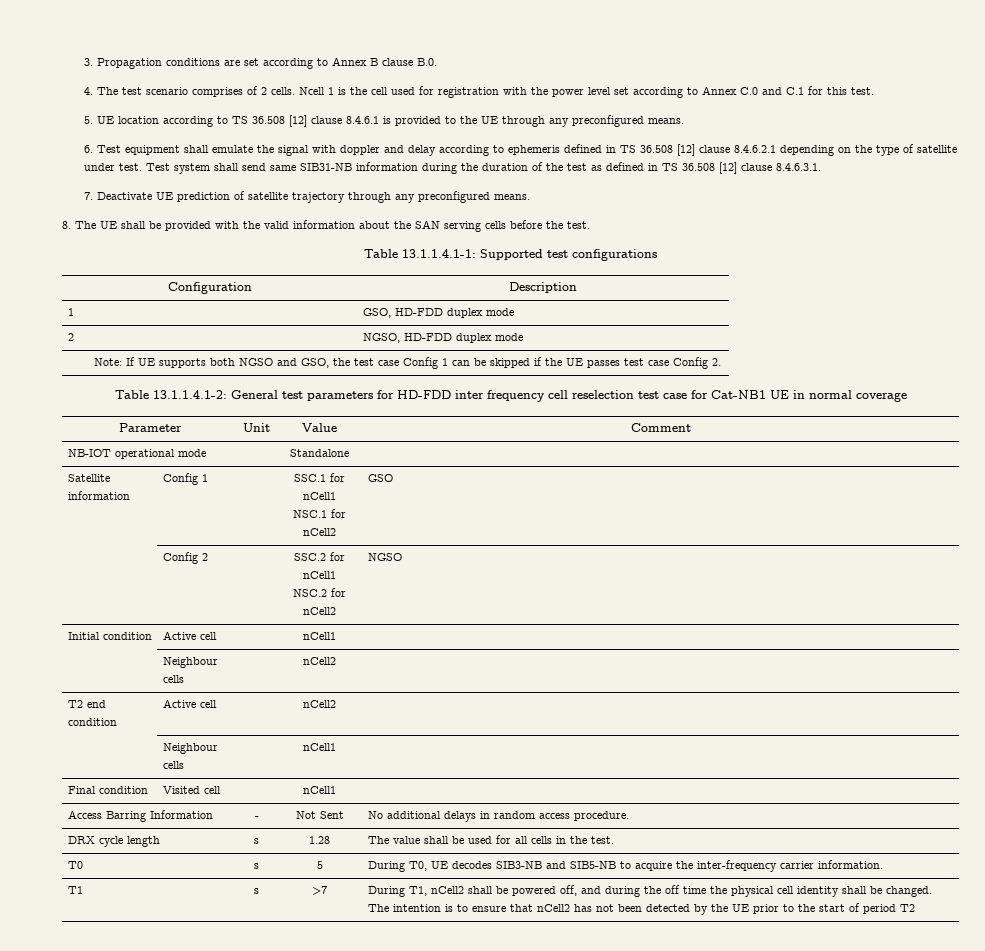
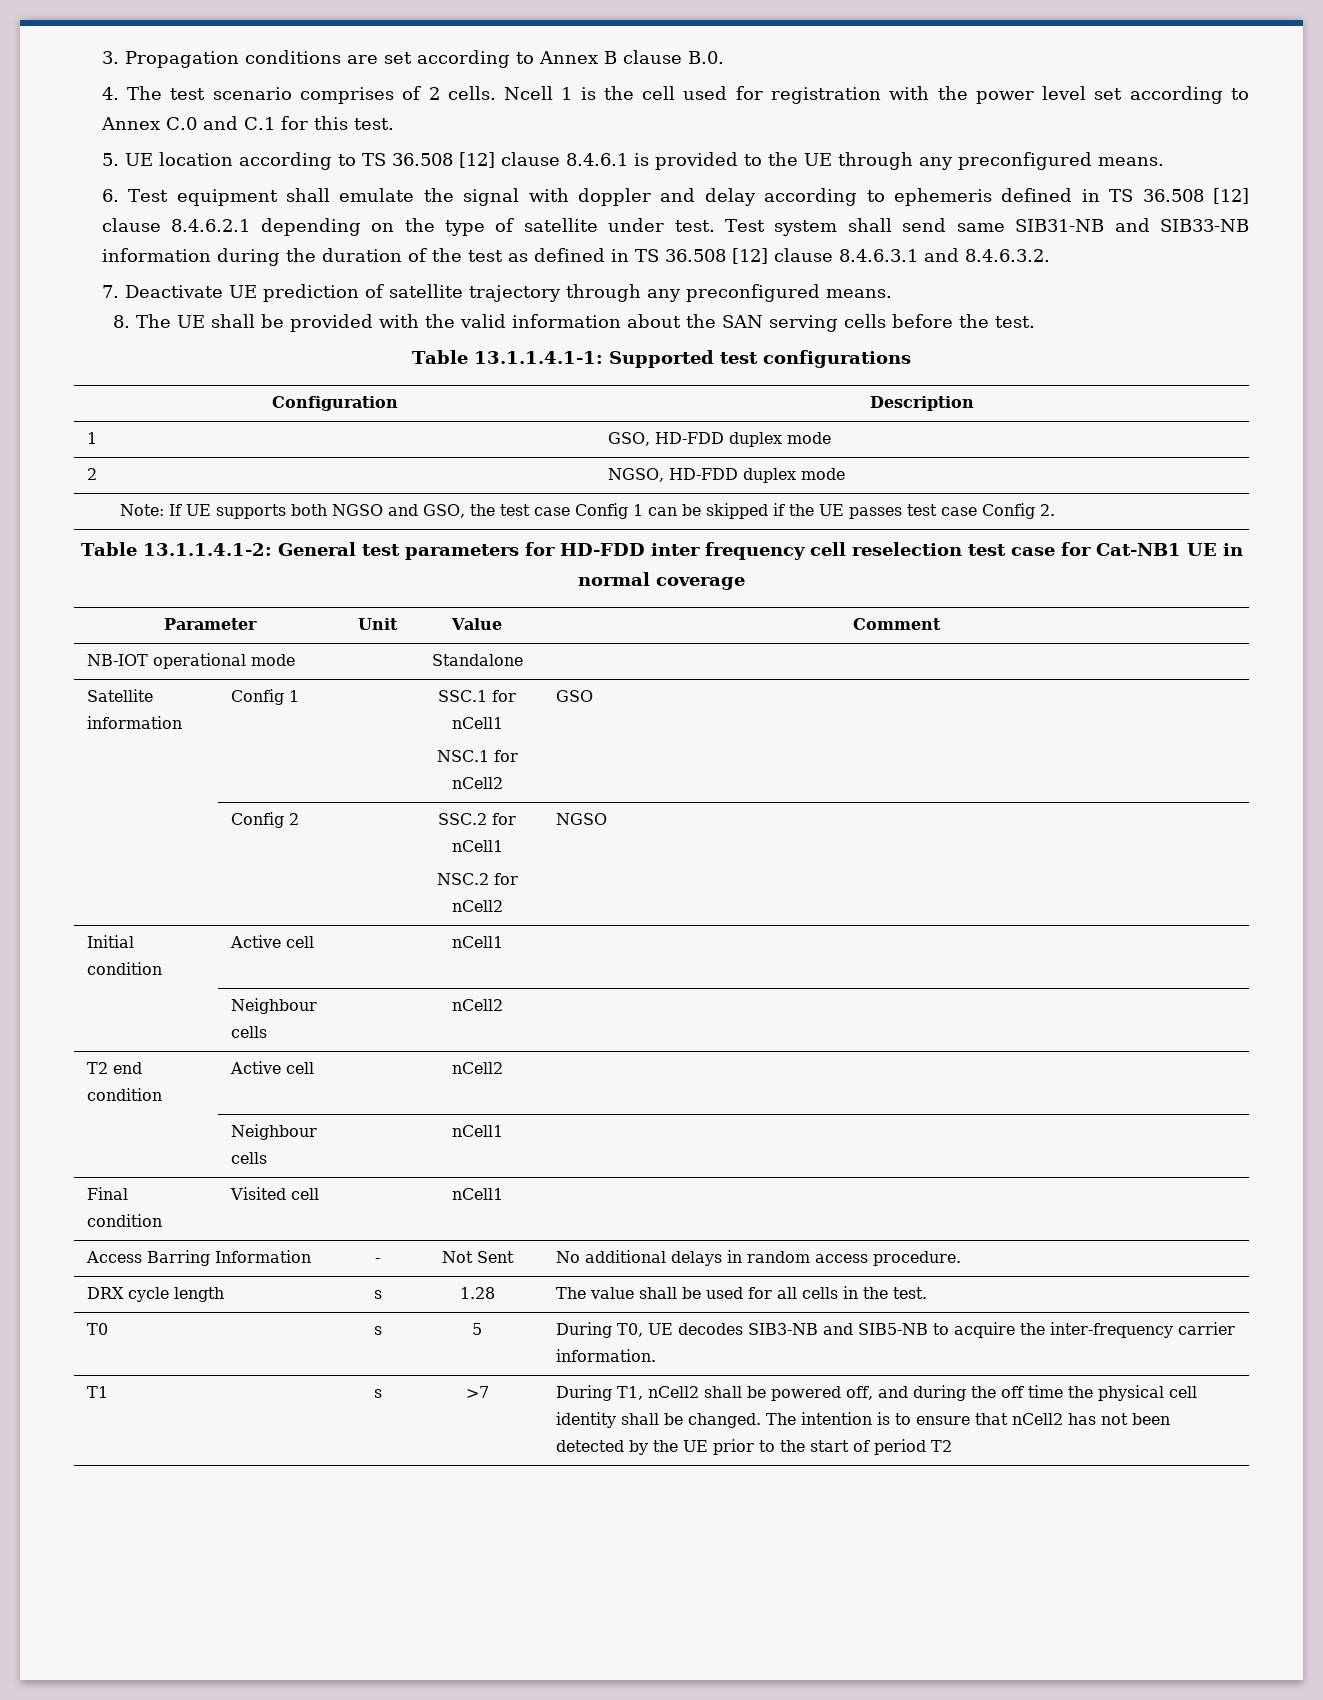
(352, 167) none -> [1114,218,1249,232] and SIB33-NB
[775,163,821,171] 8.4.6.3.1. -> [838,248,1050,262] 8.4.6.3.1 and 8.4.6.3.2.

